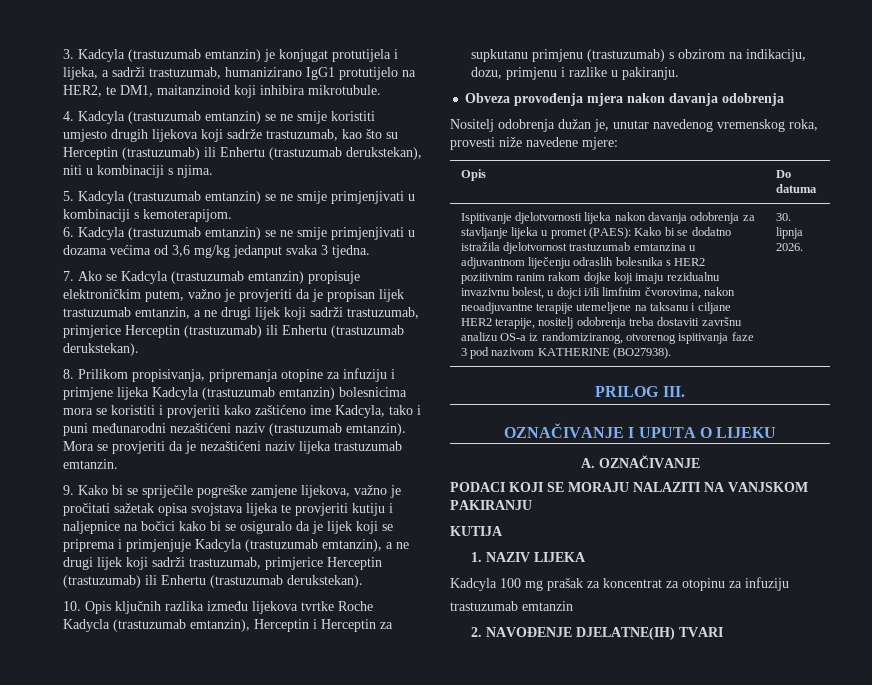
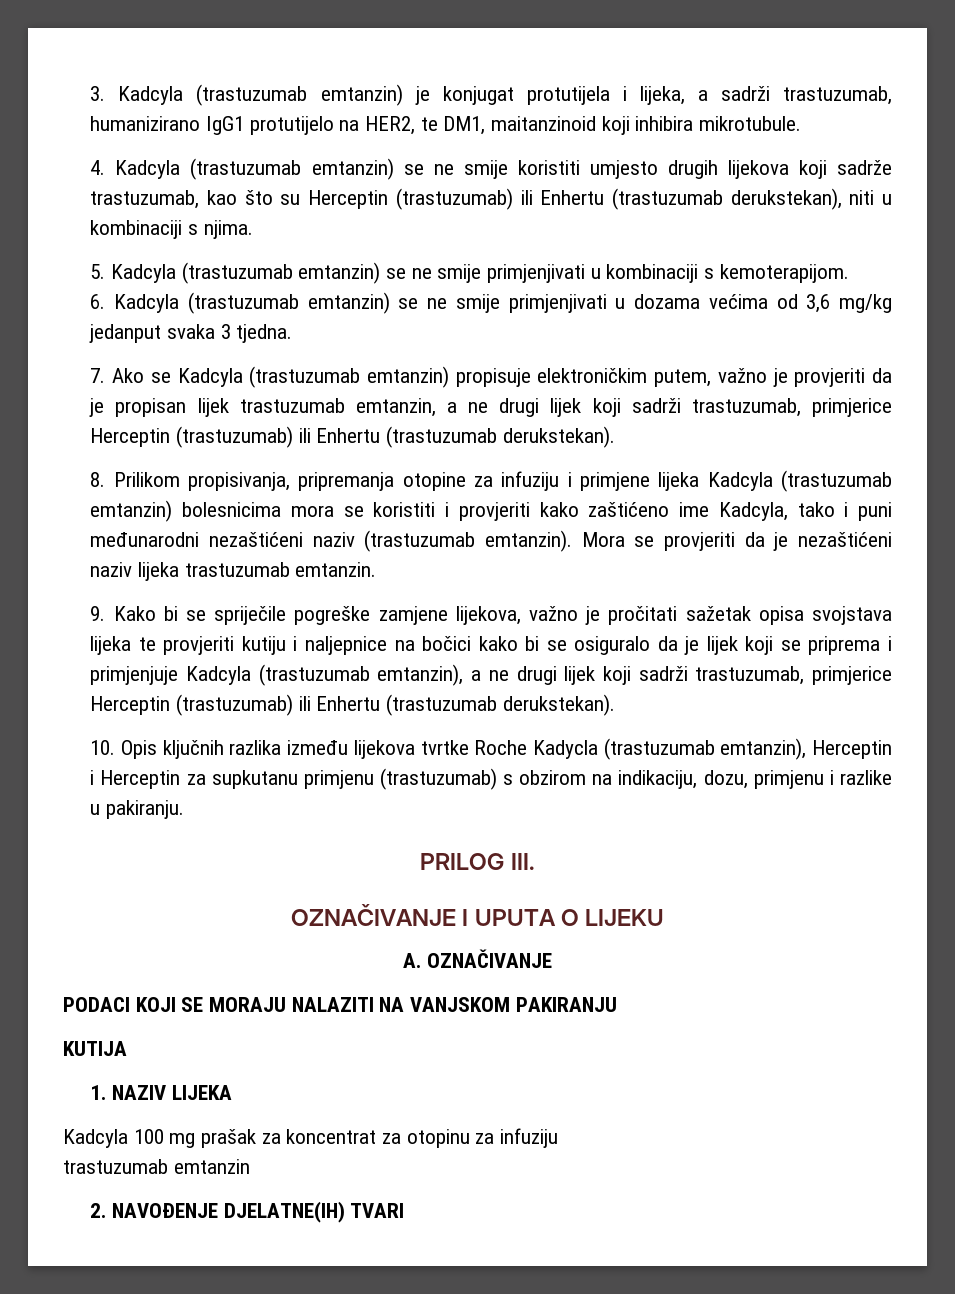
[465,93,785,106] [450,119,818,132] [450,137,618,150] [460,169,486,181] [775,170,791,178] [775,184,817,193] [460,212,755,224] [460,227,731,239] [460,242,697,254] [460,257,706,269] [460,272,720,284] [460,287,736,299] [460,302,731,314] [460,317,742,329] [460,332,754,344] [460,347,672,359] [775,213,791,221] [775,227,803,239] [775,243,803,251] // Obveza provođenja mjera nakon davanja odobrenja // Nositelj odobrenja dužan je, unutar navedenog vremenskog roka, provesti niže navedene mjere: // Opis | Do datuma // Ispitivanje djelotvornosti lijeka nakon davanja odobrenja za stavljanje lijeka u promet (PAES): Kako bi se dodatno istražila djelotvornost trastuzumab emtanzina u adjuvantnom liječenju odraslih bolesnika s HER2 pozitivnim ranim rakom dojke koji imaju rezidualnu invazivnu bolest, u dojci i/ili limfnim čvorovima, nakon neoadjuvantne terapije utemeljene na taksanu i ciljane HER2 terapije, nositelj odobrenja treba dostaviti završnu analizu OS-a iz randomiziranog, otvorenog ispitivanja faze 3 pod nazivom KATHERINE (BO27938). | 30. lipnja 2026. -> (185, 809) none

